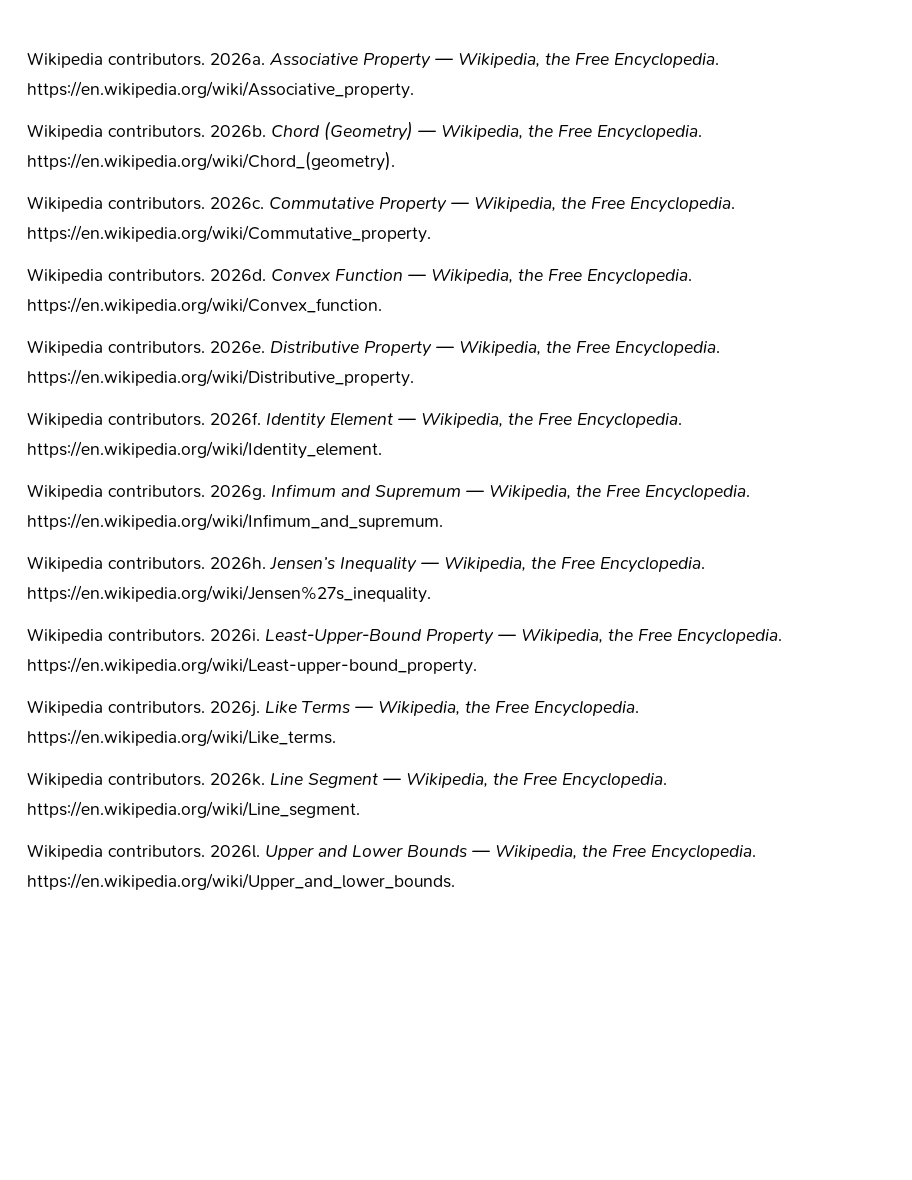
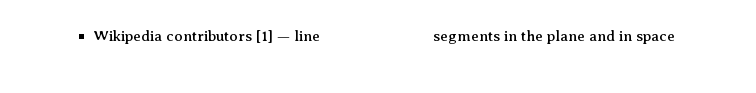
[27,52,719,69] [27,81,414,99] [27,121,702,141] [27,151,395,171] [27,196,735,213] [27,225,431,243] [27,268,692,285] [27,297,382,314] [27,340,720,357] [27,369,414,387] [27,412,682,429] [27,441,382,459] [27,484,750,501] [27,513,443,530] [27,556,705,573] [27,585,431,603] [27,628,782,645] [27,657,477,675] [27,700,639,717] [27,729,336,746] [27,772,667,789] [27,801,360,818] [27,844,756,861] [27,873,455,890] Wikipedia contributors. 2026a. Associative Property — Wikipedia, the Free Encyclopedia. https://en.wikipedia.org/wiki/Associative_property. // Wikipedia contributors. 2026b. Chord (Geometry) — Wikipedia, the Free Encyclopedia. https://en.wikipedia.org/wiki/Chord_(geometry). // Wikipedia contributors. 2026c. Commutative Property — Wikipedia, the Free Encyclopedia. https://en.wikipedia.org/wiki/Commutative_property. // Wikipedia contributors. 2026d. Convex Function — Wikipedia, the Free Encyclopedia. https://en.wikipedia.org/wiki/Convex_function. // Wikipedia contributors. 2026e. Distributive Property — Wikipedia, the Free Encyclopedia. https://en.wikipedia.org/wiki/Distributive_property. // Wikipedia contributors. 2026f. Identity Element — Wikipedia, the Free Encyclopedia. https://en.wikipedia.org/wiki/Identity_element. // Wikipedia contributors. 2026g. Infimum and Supremum — Wikipedia, the Free Encyclopedia. https://en.wikipedia.org/wiki/Infimum_and_supremum. // Wikipedia contributors. 2026h. Jensen’s Inequality — Wikipedia, the Free Encyclopedia. https://en.wikipedia.org/wiki/Jensen%27s_inequality. // Wikipedia contributors. 2026i. Least-Upper-Bound Property — Wikipedia, the Free Encyclopedia. https://en.wikipedia.org/wiki/Least-upper-bound_property. // Wikipedia contributors. 2026j. Like Terms — Wikipedia, the Free Encyclopedia. https://en.wikipedia.org/wiki/Like_terms. // Wikipedia contributors. 2026k. Line Segment — Wikipedia, the Free Encyclopedia. https://en.wikipedia.org/wiki/Line_segment. // Wikipedia contributors. 2026l. Upper and Lower Bounds — Wikipedia, the Free Encyclopedia. https://en.wikipedia.org/wiki/Upper_and_lower_bounds. -> [92,30,675,44] Wikipedia contributors [1] — line segments in the plane and in space

